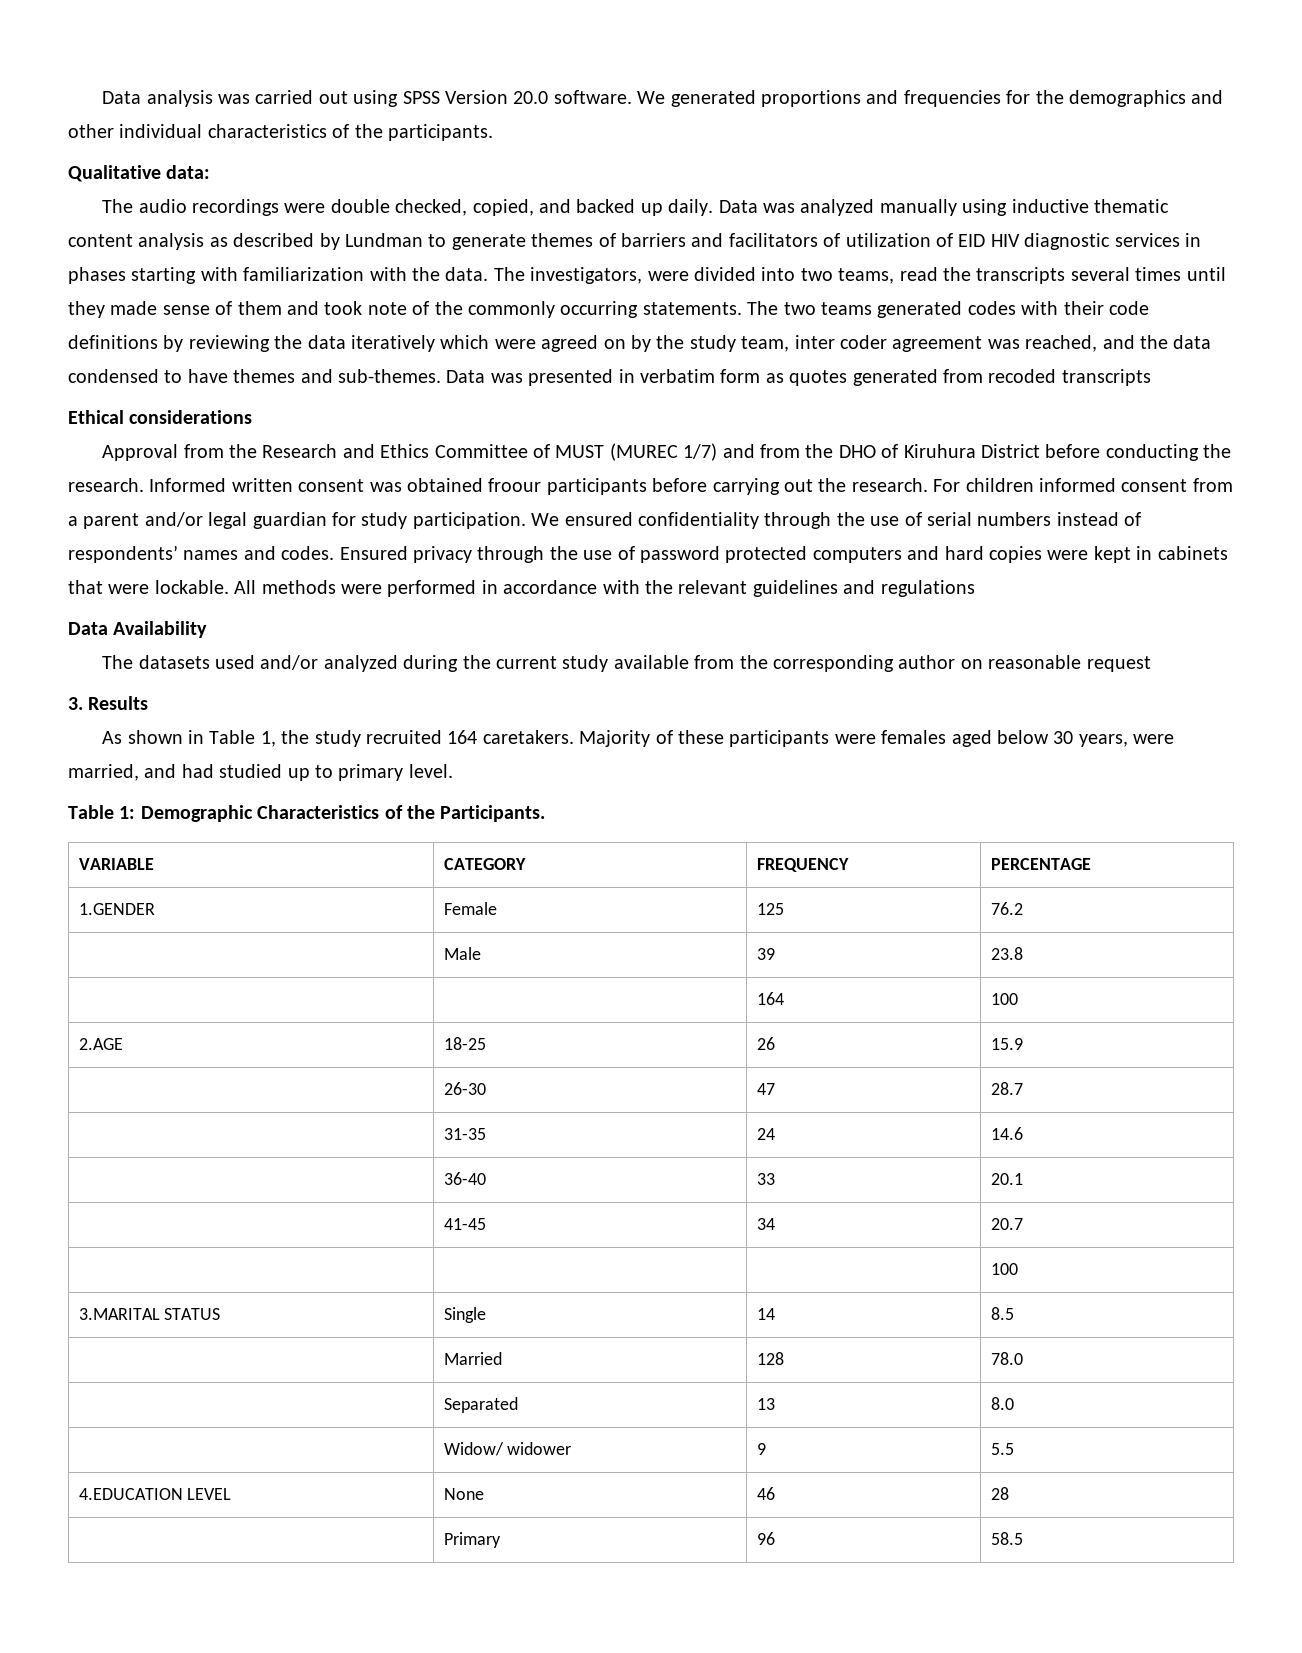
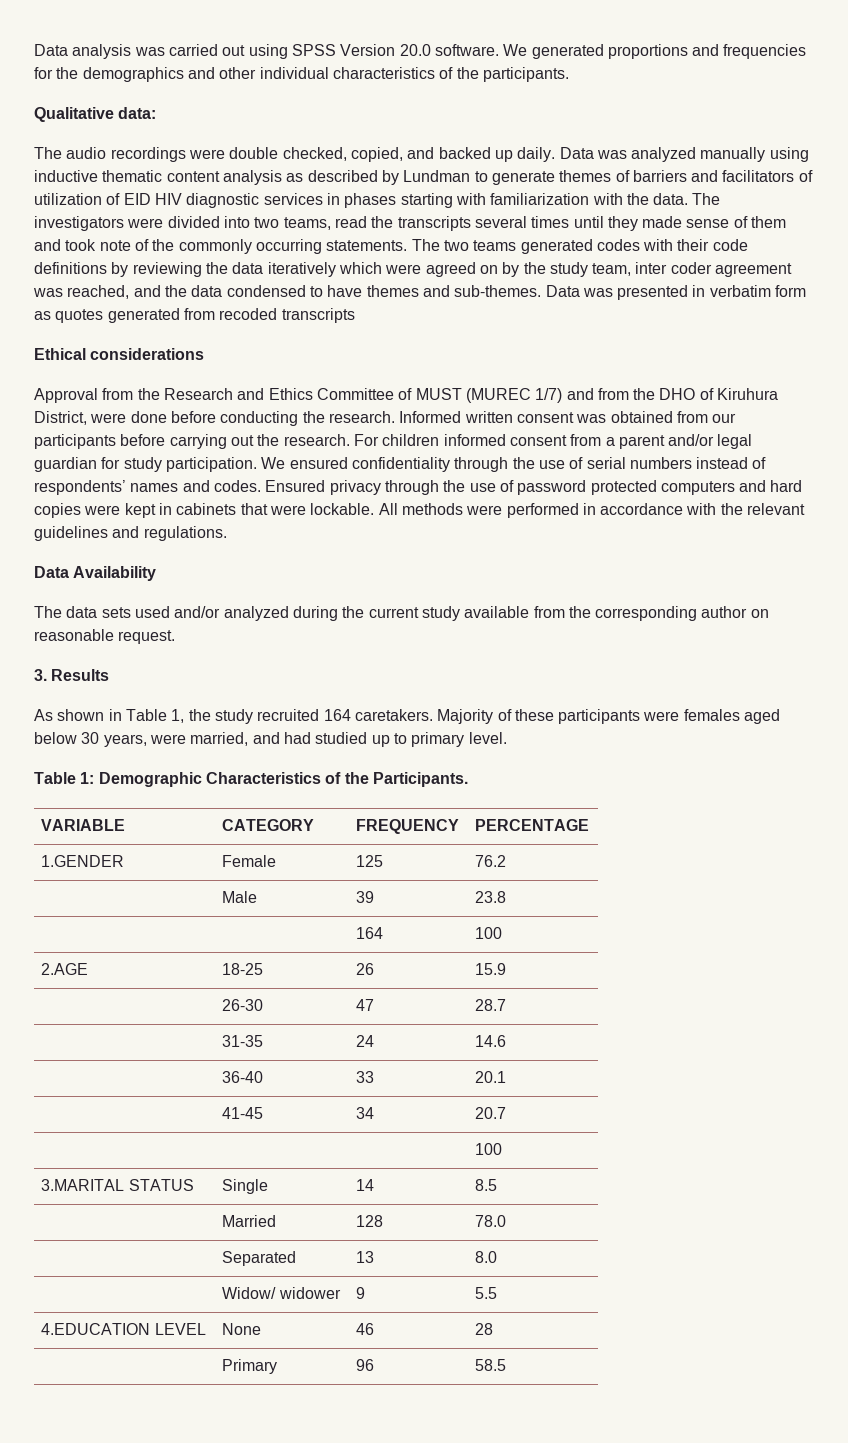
[530,267,643,284] investigators, -> [34,216,124,231] investigators
[980,444,1040,458] District -> [34,411,167,425] District, were done
[488,478,542,492] froour -> [676,411,737,423] from our
[880,580,975,597] regulations -> [143,526,227,541] regulations.
[138,655,210,669] datasets -> [66,606,131,618] data sets
[1086,656,1151,672] request -> [118,630,176,644] request.

